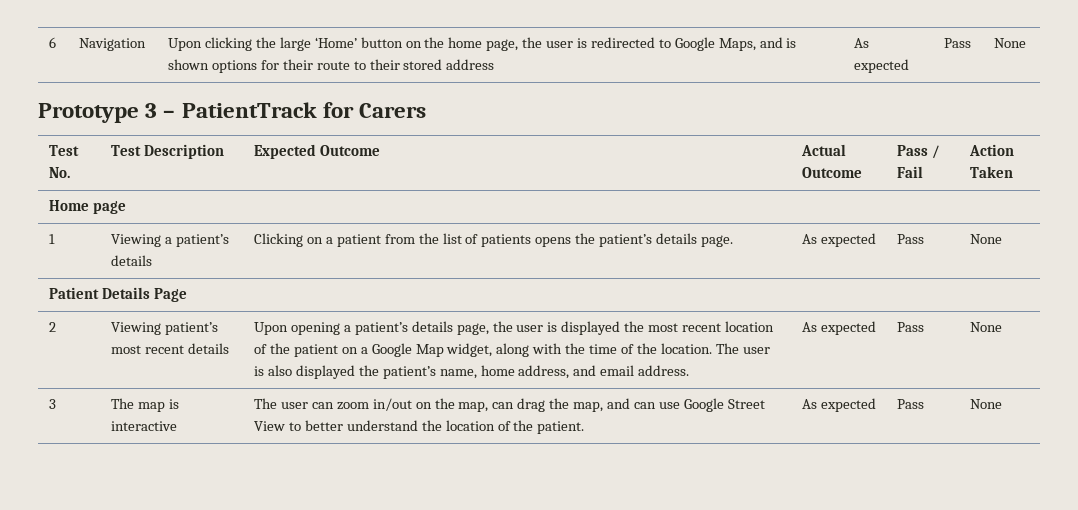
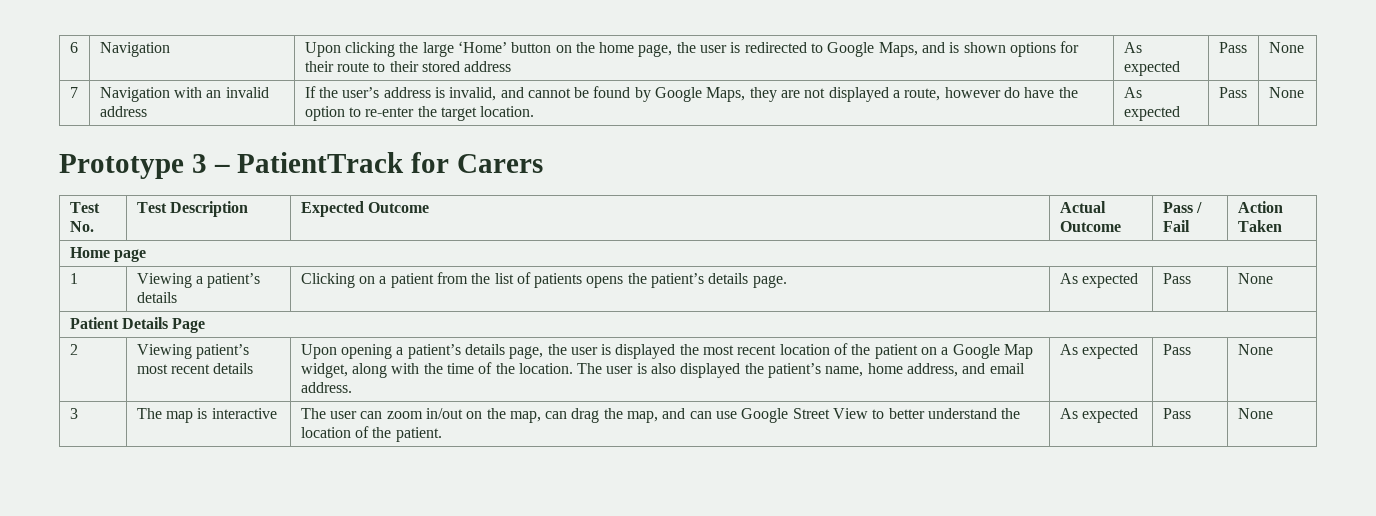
(1027, 43) none -> [69,87,78,98] [99,87,269,102] [99,106,147,117] [304,86,1078,102] [304,106,535,121] [1123,87,1142,98] [1123,106,1180,121] [1218,87,1247,98] [1268,87,1304,98] // 7 | Navigation with an invalid address | If the user’s address is invalid, and cannot be found by Google Maps, they are not displayed a route, however do have the option to re-enter the target location. | As expected | Pass | None

